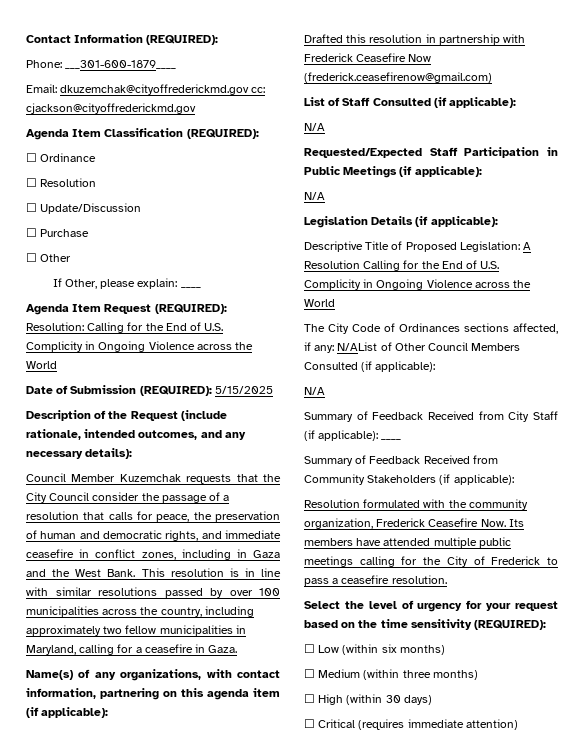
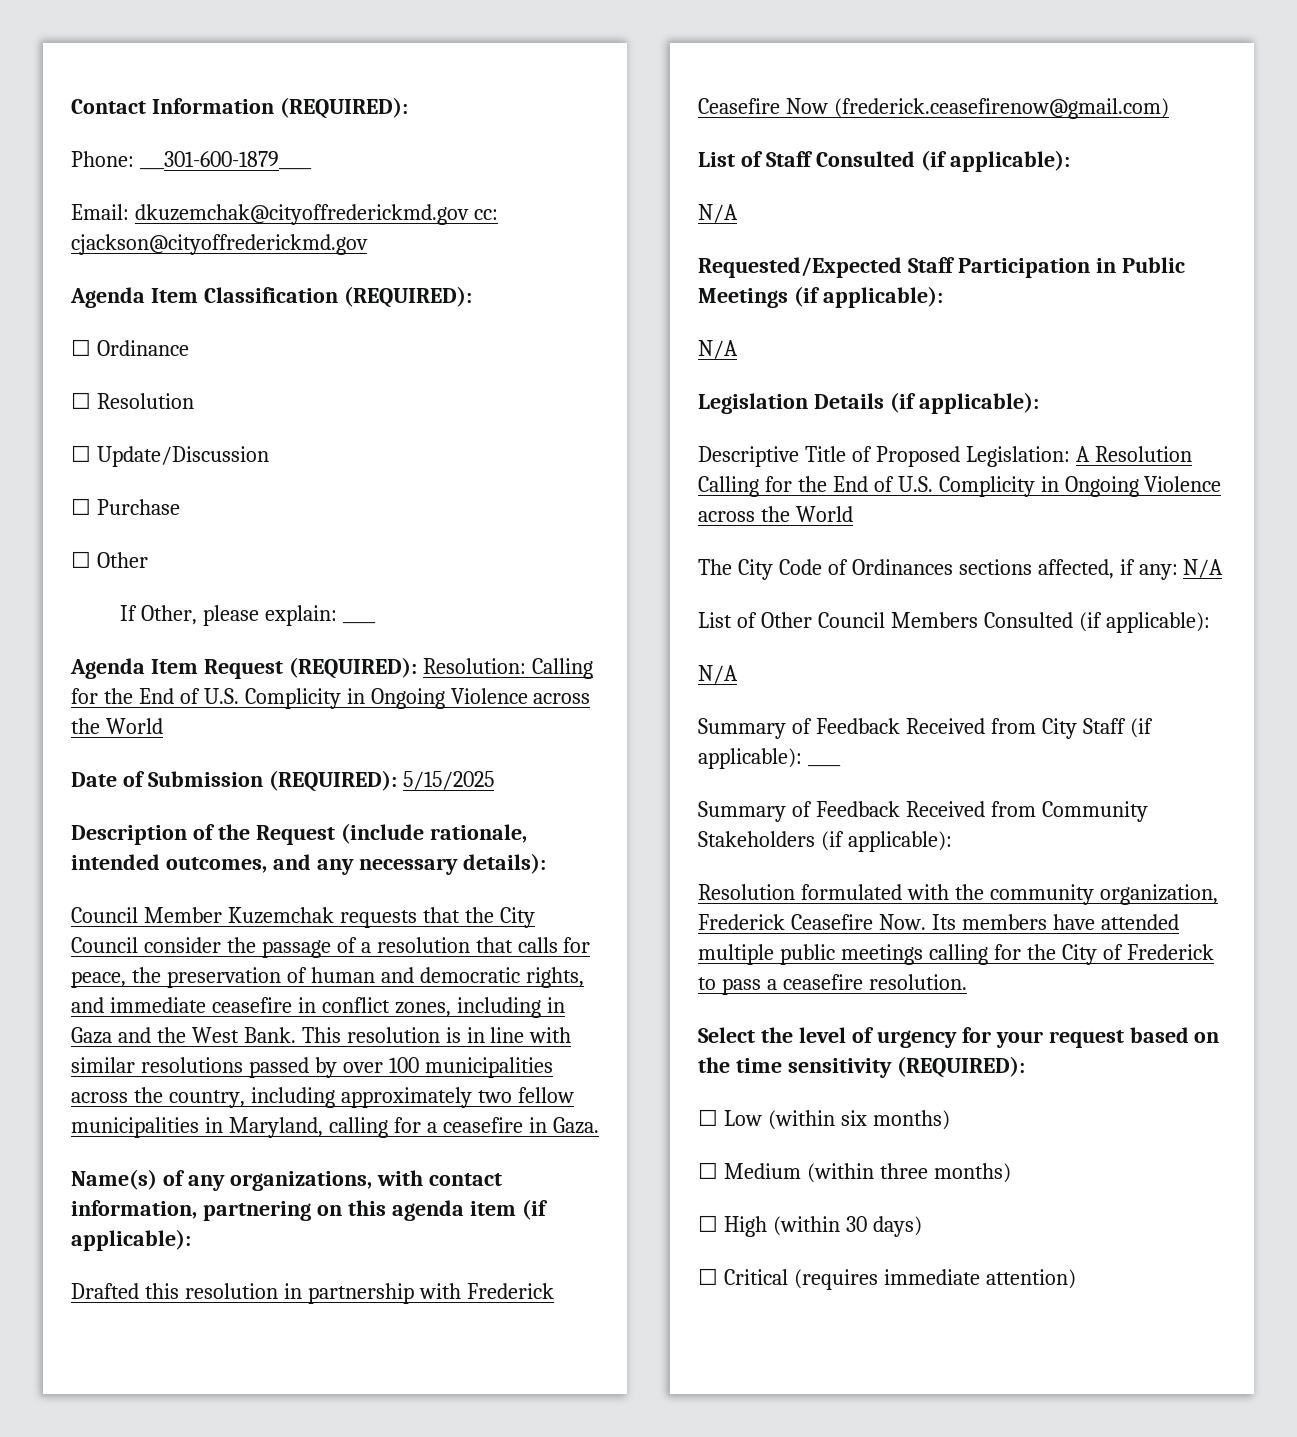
[337,342,378,351] N/AList -> [1183,559,1224,578] [698,612,732,628] N/A // List

